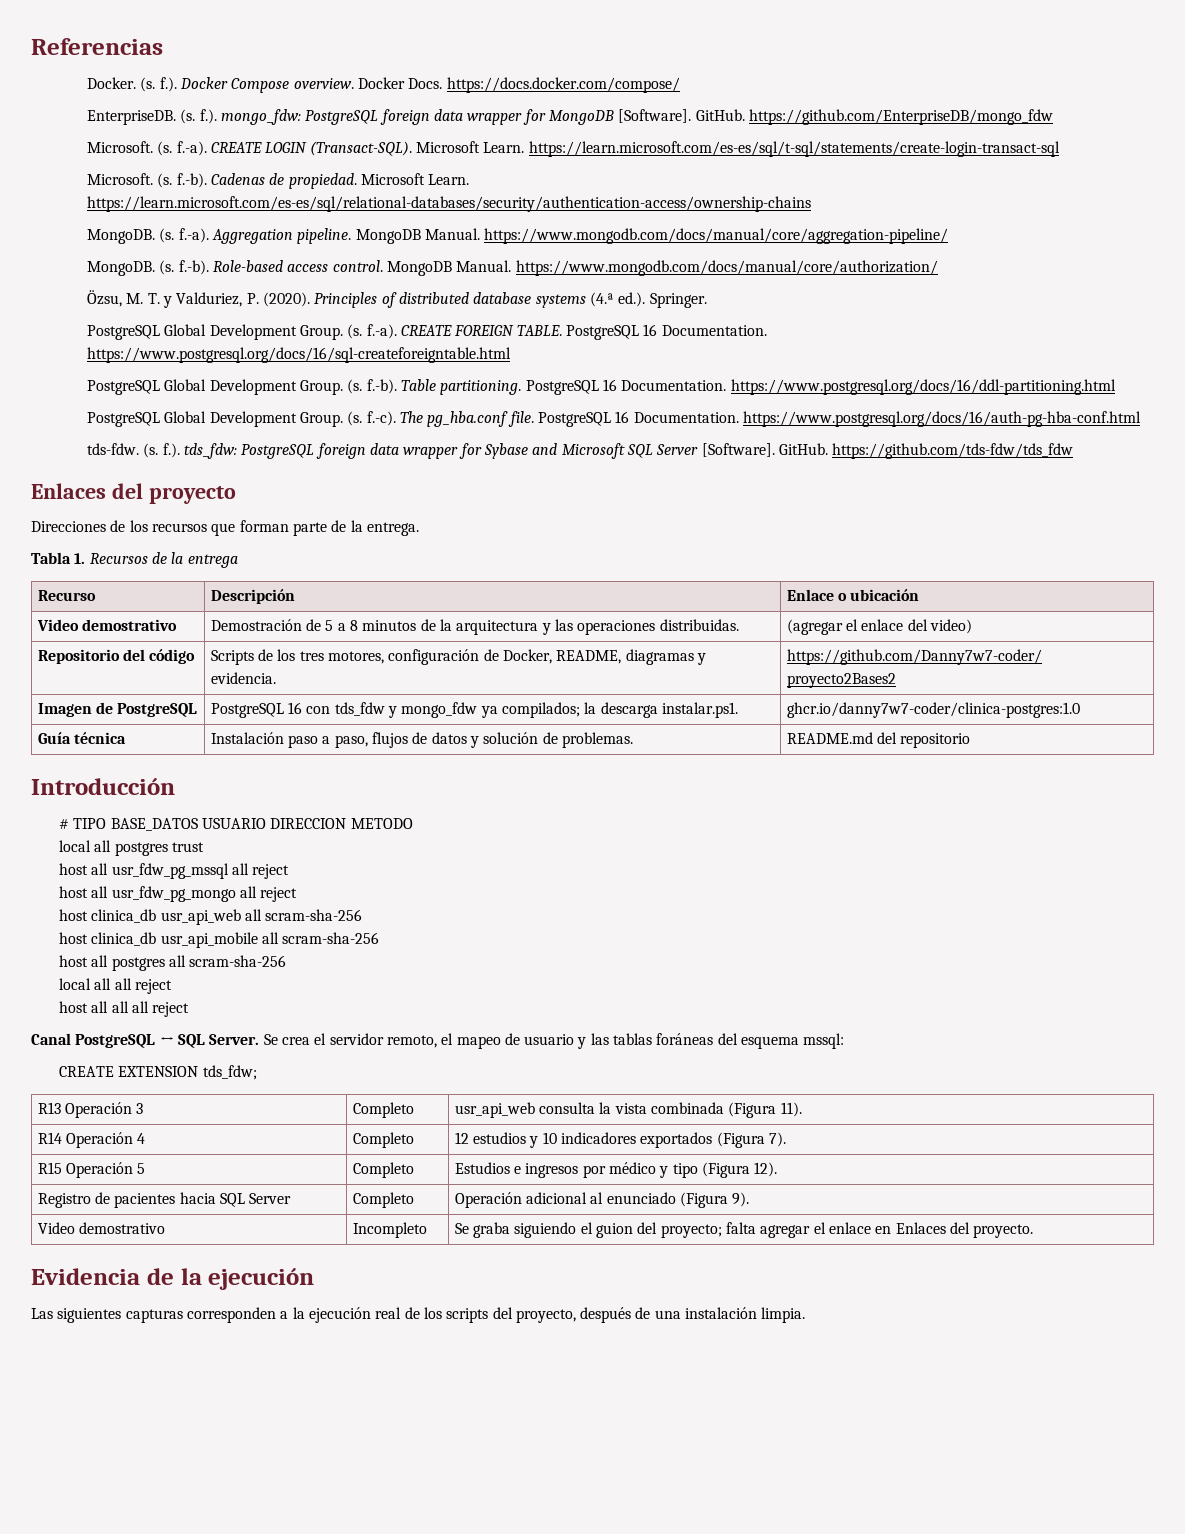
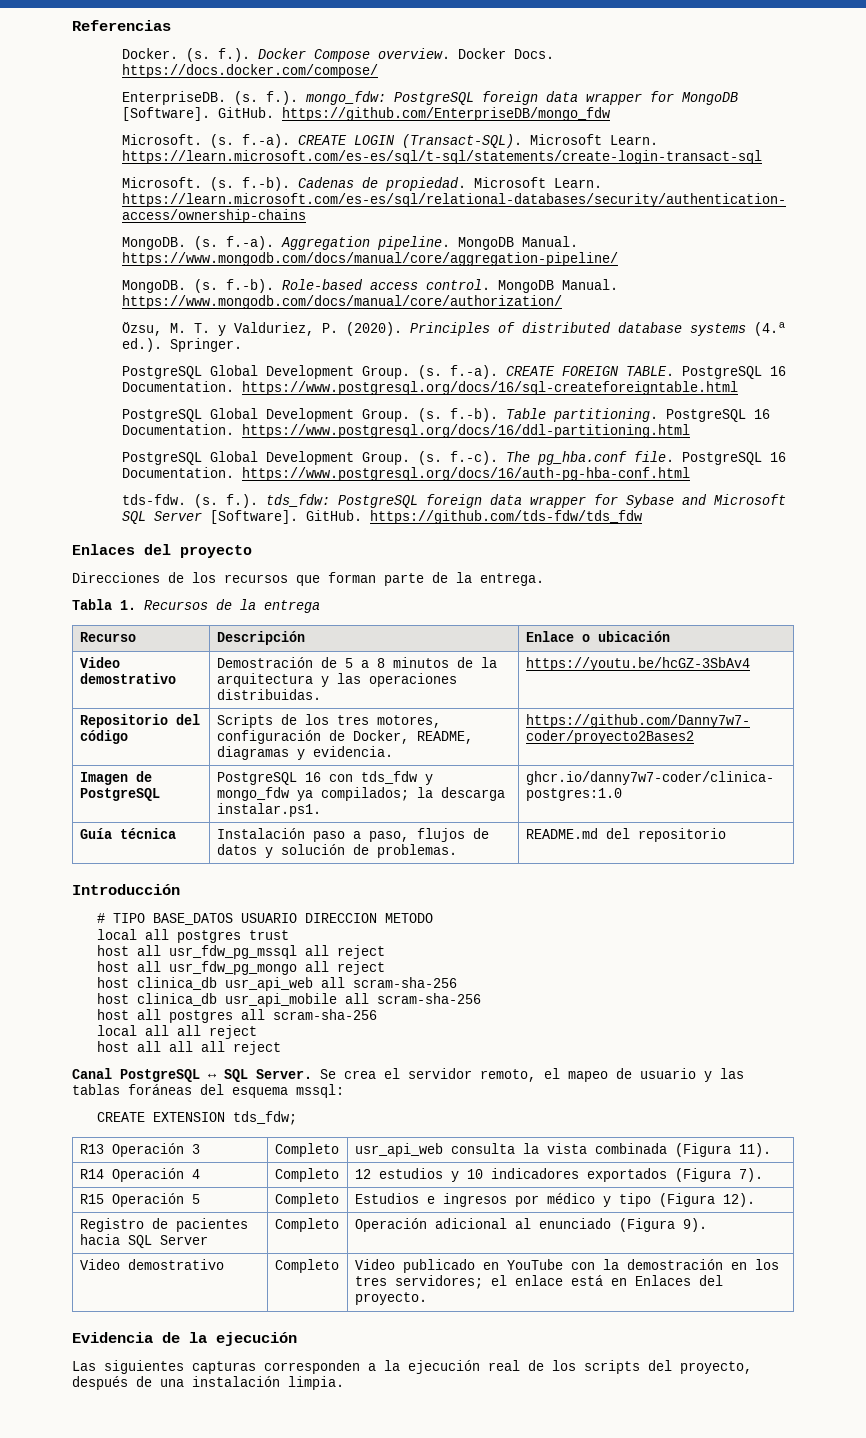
[786,619,972,635] (agregar el enlace del video) -> [525,657,750,671] https://youtu.be/hcGZ-3SbAv4
[352,1222,427,1238] [454,1222,871,1238] Incompleto | Se graba siguiendo el guion del proyecto; falta agregar el enlace -> [274,1259,339,1273] [354,1259,779,1273] [354,1275,603,1289] Completo | Video publicado en YouTube con la demostración en los tres servidores; el enlace está

